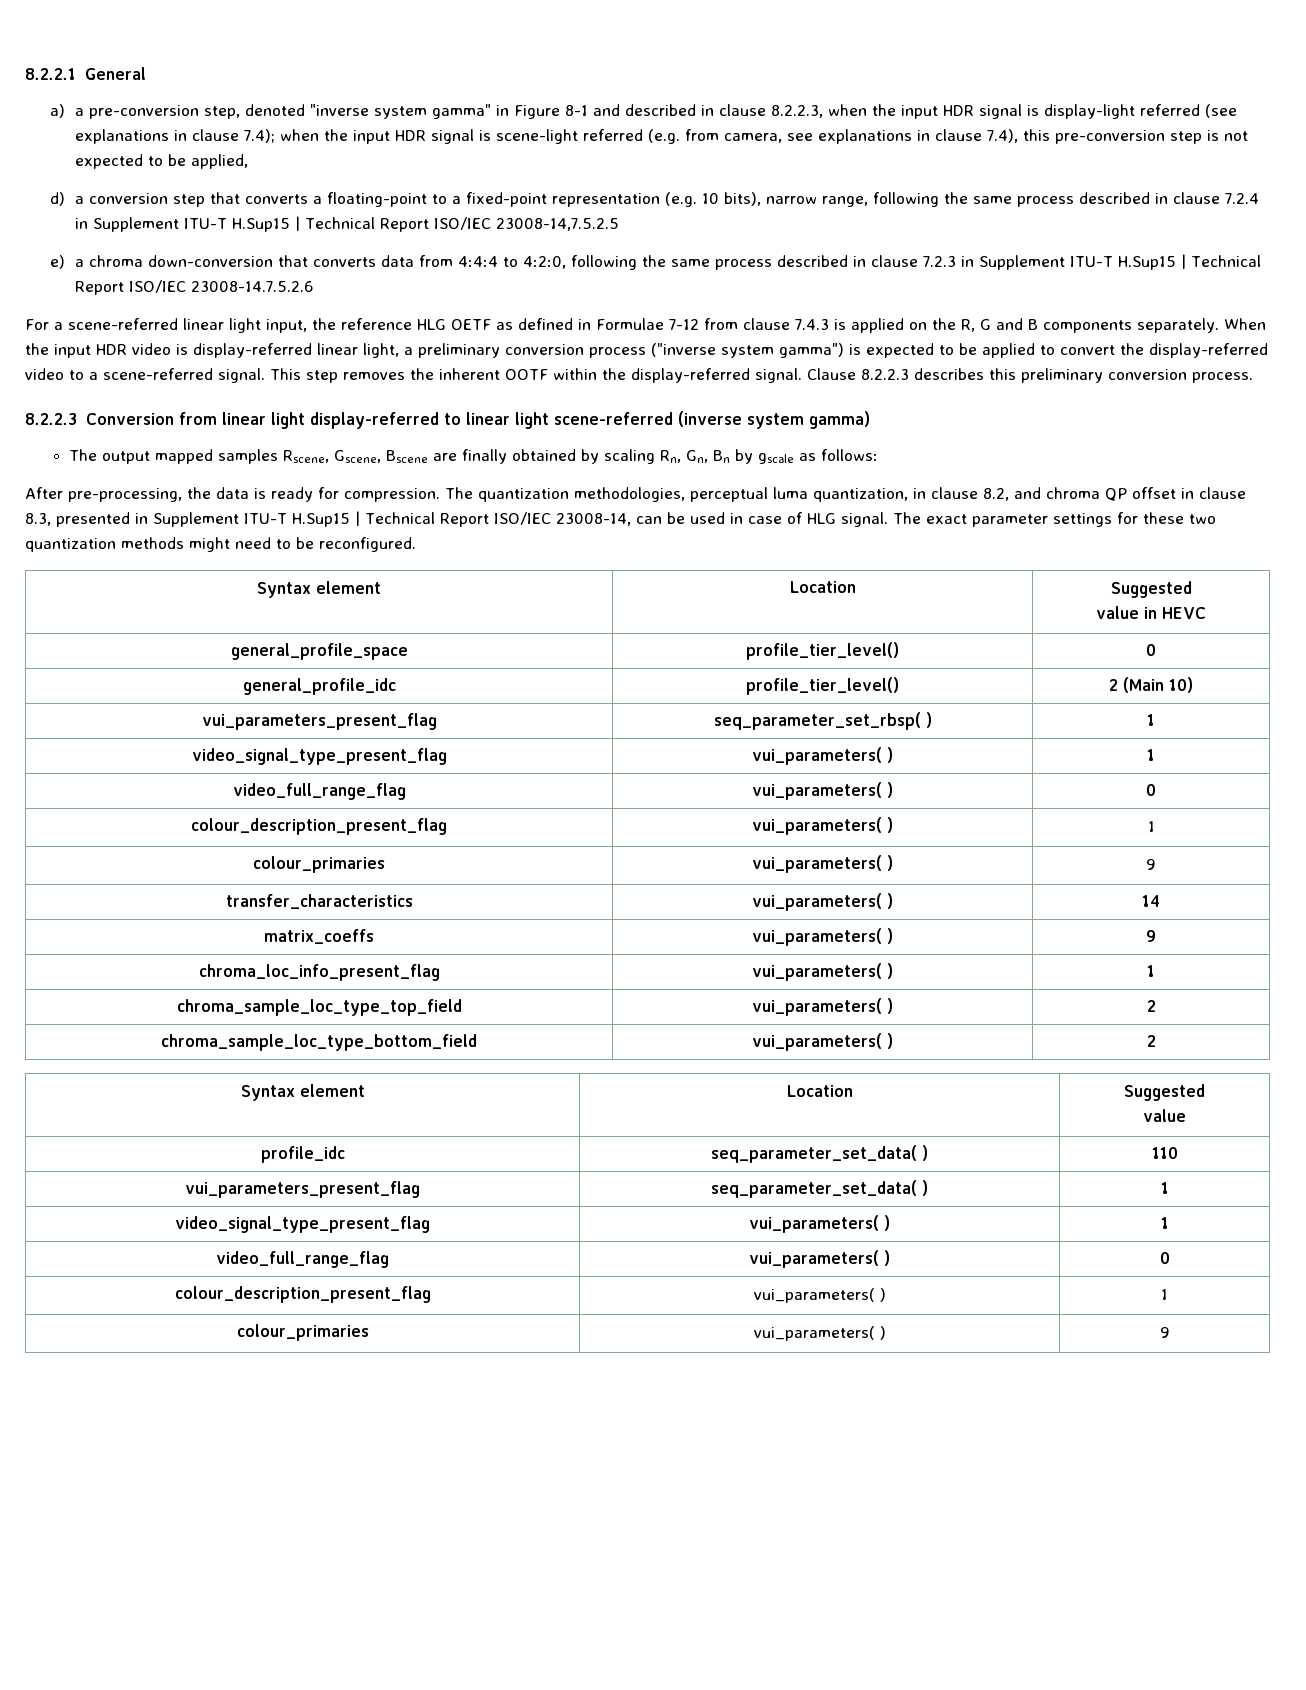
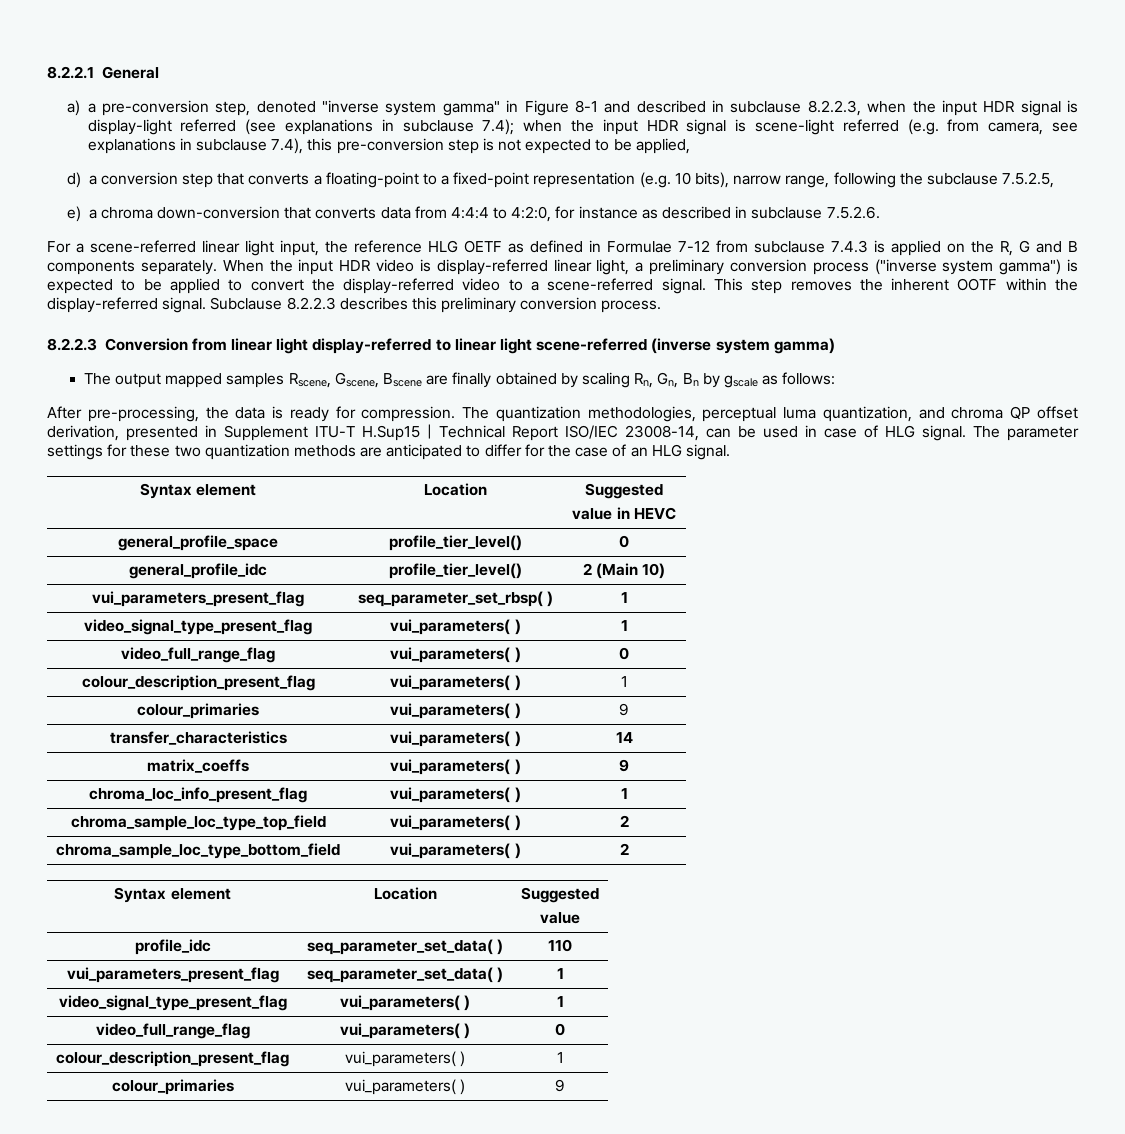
[719,104,767,116] clause -> [730,101,802,113] subclause
[192,129,240,141] clause -> [402,120,474,132] subclause
[935,129,983,141] clause -> [195,139,267,151] subclause
[973,192,1260,207] [75,216,620,232] same process described in clause 7.2.4 in Supplement ITU-T H.Sup15 | Technical Report ISO/IEC 23008-14,7.5.2.5 -> [926,172,1055,188] subclause 7.5.2.5,
[571,254,1262,270] [75,280,314,295] following the same process described in clause 7.2.3 in Supplement ITU-T H.Sup15 | Technical Report ISO/IEC 23008-14.7.5.2.6 -> [555,206,880,219] for instance as described in subclause 7.5.2.6.
[743,318,790,330] clause -> [754,241,825,253] subclause
[807,368,856,380] Clause -> [210,297,283,310] Subclause
[913,487,1009,501] in clause 8.2, -> (912, 414) none
[1181,487,1246,499] [25,513,51,526] in clause 8.3, -> [47,425,119,441] derivation,
[925,514,967,524] exact -> (1000, 432) none
[189,537,416,552] might need to be reconfigured. -> [360,444,730,460] are anticipated to differ for the case of an HLG signal.

